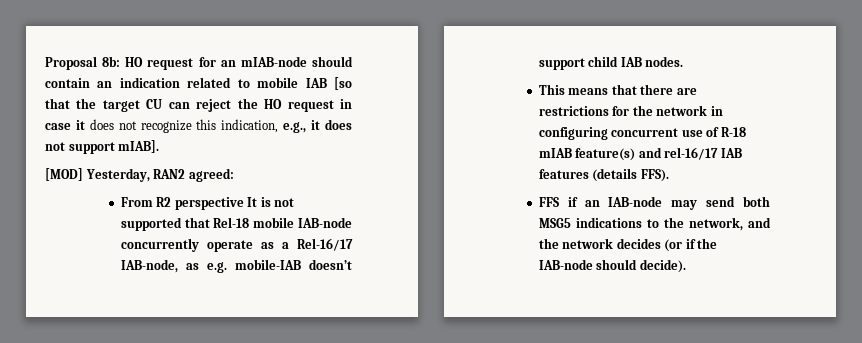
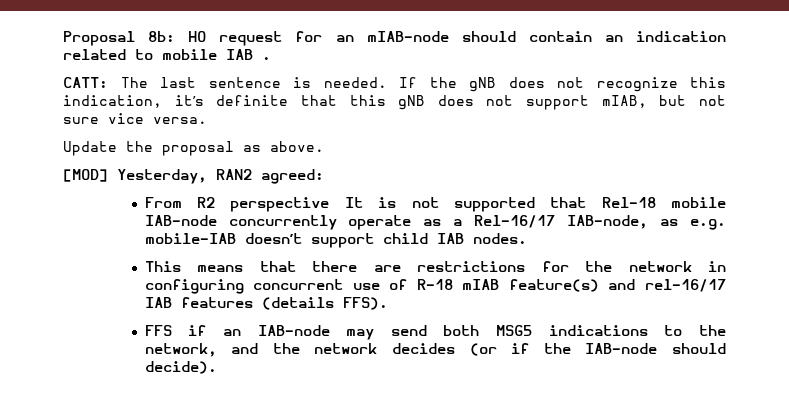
[334,77,352,90] [45,98,353,112] [45,120,85,130] [so that the target CU can reject the HO request in case it -> [262,57,271,60] [63,77,496,92] . // CATT: The last sentence is needed. If the gNB
[283,119,352,133] [45,140,160,154] e.g., it does not support mIAB]. -> [174,95,726,110] [63,113,207,124] [63,141,324,156] it’s definite that this gNB does not support mIAB, but not sure vice versa. // Update the proposal as above.

